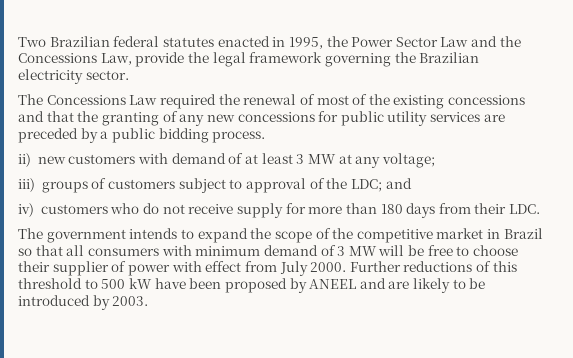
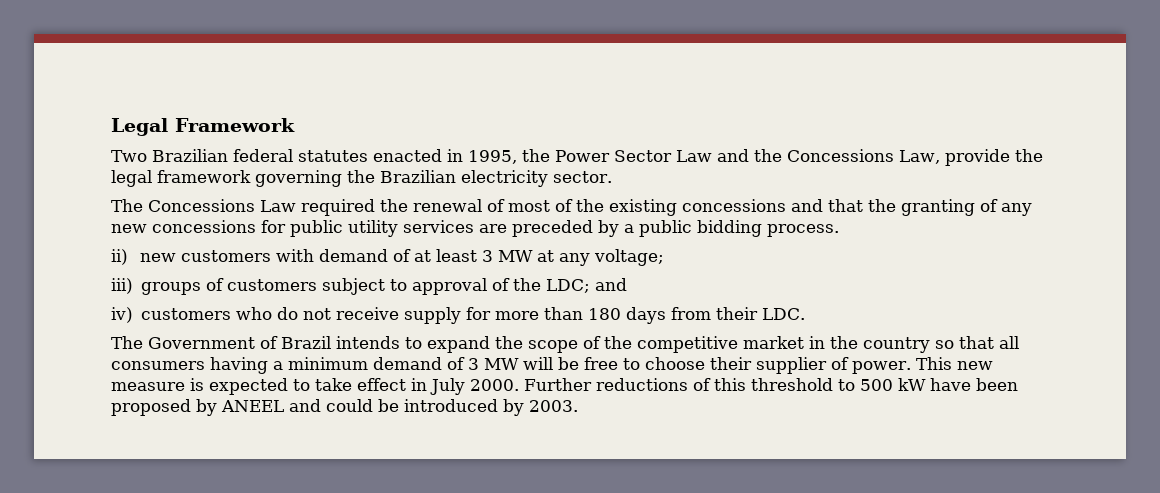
(18, 42) none -> [111,118,295,136] Legal Framework //
[46,229,126,243] government -> [148,336,331,349] Government of Brazil
[503,228,543,239] Brazil -> [830,336,930,353] the country
[161,245,192,256] with -> [210,357,283,374] having a
[127,261,277,276] power with effect from -> [852,357,993,374] [111,378,427,395] power. This new measure is expected to take effect in
[388,278,466,293] are likely to -> [326,399,373,412] could

